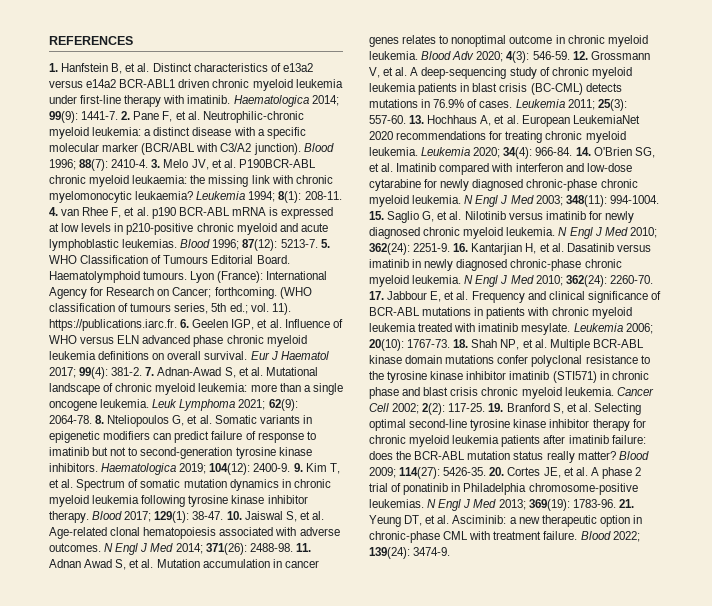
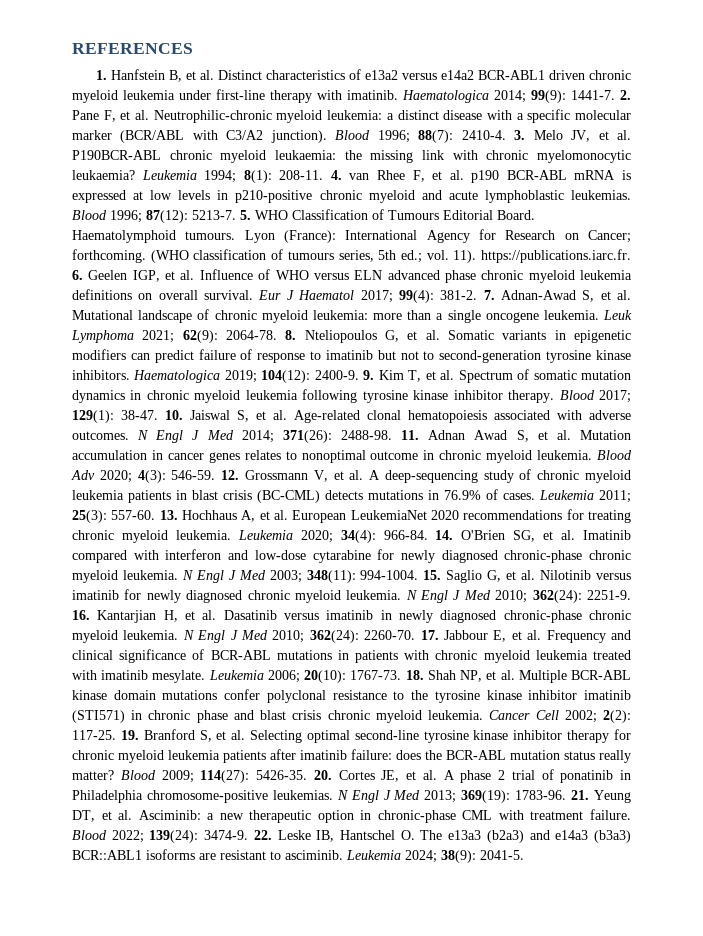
(451, 551) none -> [253,830,632,843] [72,849,524,863] 22. Leske IB, Hantschel O. The e13a3 (b2a3) and e14a3 (b3a3) BCR::ABL1 isoforms are resistant to asciminib. Leukemia 2024; 38(9): 2041-5.

